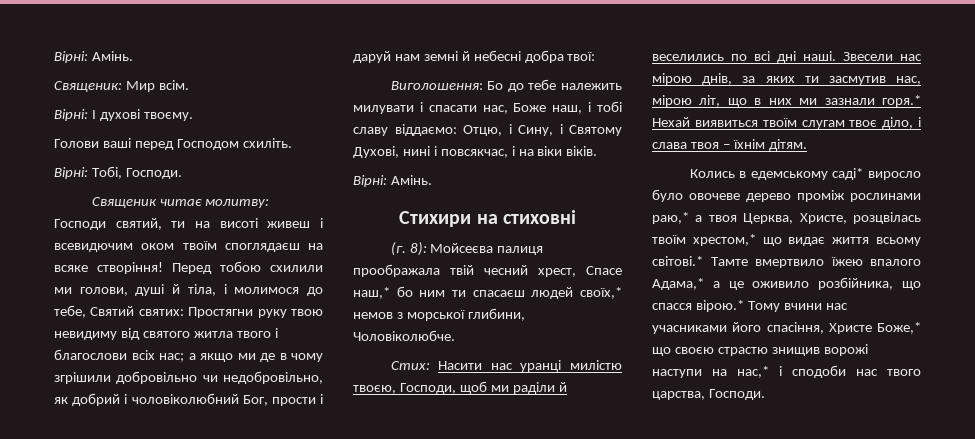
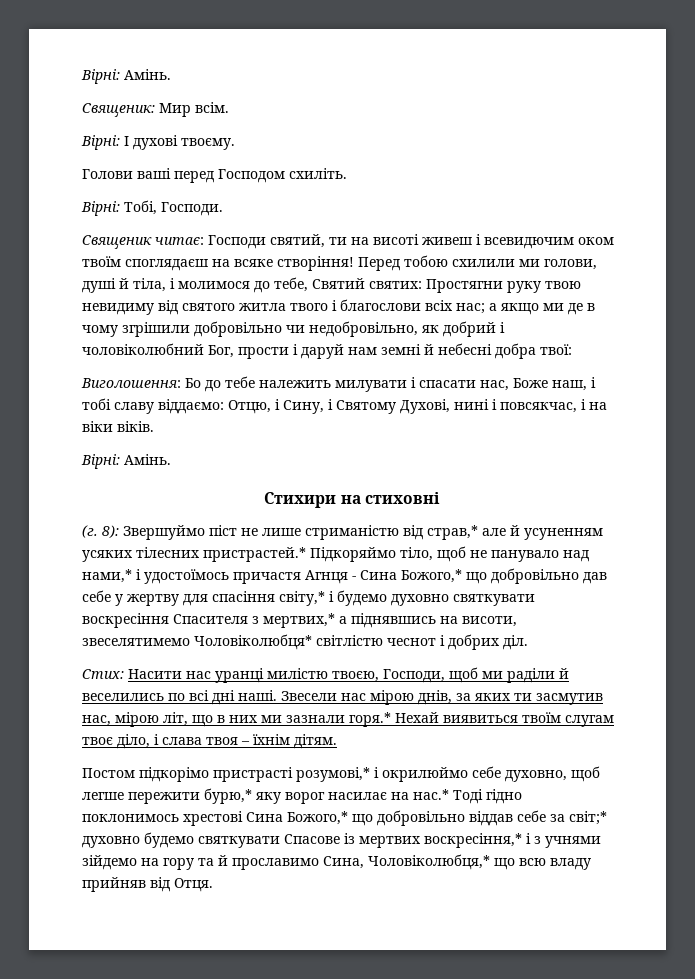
[159,199,270,208] читає молитву: -> [155,237,204,245] читає:
[430,243,544,255] [353,264,622,277] [353,286,622,299] [353,308,525,321] [353,330,455,341] Мойсеєва палиця проображала твій чесний хрест, Спасе наш,* бо ним ти спасаєш людей своїх,* немов з морської глибини, Чоловіколюбче. -> [123,525,603,540] [82,546,589,562] [82,568,607,584] [82,590,535,606] [82,613,517,628] [82,634,528,650] Звершуймо піст не лише стриманістю від страв,* але й усуненням усяких тілесних пристрастей.* Підкоряймо тіло, щоб не панувало над нами,* і удостоїмось причастя Агнця - Сина Божого,* що добровільно дав себе у жертву для спасіння світу,* і будемо духовно святкувати воскресіння Спасителя з мертвих,* а піднявшись на висоти, звеселятимемо Чоловіколюбця* світлістю чеснот і добрих діл.
[689,168,921,180] [652,189,921,202] [652,212,921,224] [652,234,921,246] [652,256,921,268] [652,277,921,290] [652,300,848,312] [652,322,921,334] [652,344,868,356] [652,365,921,378] [652,389,765,400] Колись в едемському саді* виросло було овочеве дерево проміж рослинами раю,* а твоя Церква, Христе, розцвілась твоїм хрестом,* що видає життя всьому світові.* Тамте вмертвило їжею впалого Адама,* а це оживило розбійника, що спасся вірою.* Тому вчини нас учасниками його спасіння, Христе Боже,* що своєю страстю знищив ворожі наступи на нас,* і сподоби нас твого царства, Господи. -> [82,766,600,782] [82,788,522,804] [82,810,607,826] [82,832,601,848] [82,854,591,870] [82,877,213,892] Постом підкорімо пристрасті розумові,* і окрилюймо себе духовно, щоб легше пережити бурю,* яку ворог насилає на нас.* Тоді гідно поклонимось хрестові Сина Божого,* що добровільно віддав себе за світ;* духовно будемо святкувати Спасове із мертвих воскресіння,* і з учнями зійдемо на гору та й прославимо Сина, Чоловіколюбця,* що всю владу прийняв від Отця.

